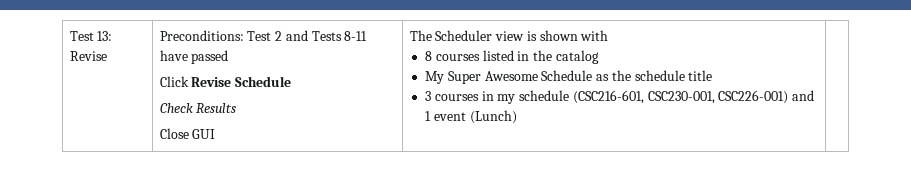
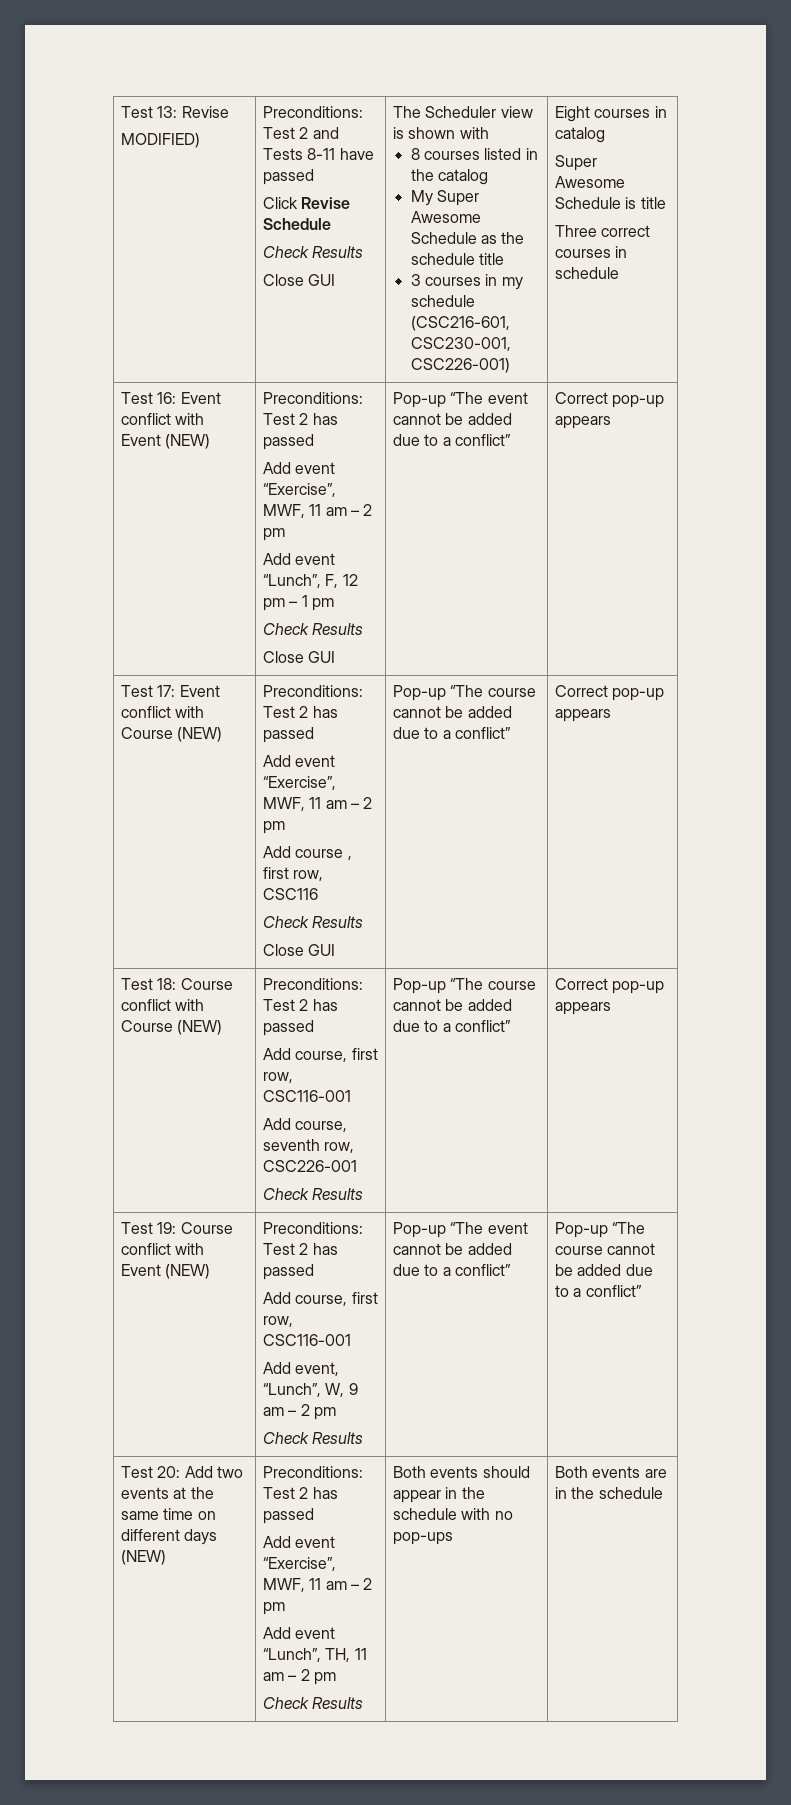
(107, 56) none -> [121,133,201,148] // MODIFIED)
[792,90,815,101] [424,110,517,124] and 1 event (Lunch) | -> [555,106,667,122] [555,127,606,143] [555,155,598,171] [555,176,626,188] [555,197,666,209] [555,225,651,237] [555,246,628,258] [555,267,620,279] [121,392,221,404] [121,413,205,425] [121,434,211,449] [263,392,364,404] [263,413,338,425] [263,434,315,450] [263,462,336,474] [263,483,337,497] [263,504,373,518] [263,528,286,541] [263,553,336,565] [263,574,358,588] [263,595,335,611] [263,623,364,635] [263,651,336,663] [393,392,528,408] [393,413,512,425] [393,434,512,446] [555,392,665,408] [555,416,612,429] [121,685,220,697] [121,706,205,718] [121,727,223,742] [263,685,364,697] [263,706,338,718] [263,727,315,743] [263,755,336,767] [263,776,337,790] [263,797,373,811] [263,821,286,834] [263,846,352,860] [263,867,324,881] [263,888,319,900] [263,916,364,928] [263,944,336,956] [393,685,536,701] [393,706,512,718] [393,727,512,739] [555,685,665,701] [555,709,612,722] [121,978,233,990] [121,999,205,1011] [121,1020,223,1035] [263,978,364,990] [263,999,338,1011] [263,1020,315,1036] [263,1048,378,1062] [263,1072,294,1083] [263,1090,352,1102] [263,1118,348,1132] [263,1139,355,1153] [263,1160,358,1172] [263,1188,364,1200] [393,978,536,994] [393,999,512,1011] [393,1020,512,1032] [555,978,665,994] [555,1002,612,1015] [121,1222,233,1234] [121,1243,205,1255] [121,1264,211,1279] [263,1222,364,1234] [263,1243,338,1255] [263,1264,315,1280] [263,1292,378,1306] [263,1316,294,1327] [263,1334,352,1346] [263,1362,340,1376] [263,1383,358,1397] [263,1404,337,1420] [263,1432,364,1444] [393,1222,528,1238] [393,1243,512,1255] [393,1264,512,1276] [555,1222,646,1238] [555,1243,656,1255] [555,1264,653,1276] [555,1285,642,1297] [121,1466,244,1478] [121,1487,214,1499] [121,1508,216,1520] [121,1529,218,1545] [121,1550,167,1565] [263,1466,364,1478] [263,1487,338,1499] [263,1508,315,1524] [263,1536,336,1548] [263,1557,337,1571] [263,1578,373,1592] [263,1602,286,1615] [263,1627,336,1639] [263,1648,367,1662] [263,1669,337,1685] [263,1697,364,1709] [393,1466,530,1478] [393,1487,485,1503] [393,1508,513,1520] [393,1532,454,1545] [555,1466,667,1478] [555,1487,663,1499] | Eight courses in catalog // Super Awesome Schedule is title // Three correct courses in schedule // Test 16: Event conflict with Event (NEW) | Preconditions: Test 2 has passed // Add event “Exercise”, MWF, 11 am – 2 pm // Add event “Lunch”, F, 12 pm – 1 pm // Check Results // Close GUI | Pop-up “The event cannot be added due to a conflict” | Correct pop-up appears // Test 17: Event conflict with Course (NEW) | Preconditions: Test 2 has passed // Add event “Exercise”, MWF, 11 am – 2 pm // Add course , first row, CSC116 // Check Results // Close GUI | Pop-up “The course cannot be added due to a conflict” | Correct pop-up appears // Test 18: Course conflict with Course (NEW) | Preconditions: Test 2 has passed // Add course, first row, CSC116-001 // Add course, seventh row, CSC226-001 // Check Results | Pop-up “The course cannot be added due to a conflict” | Correct pop-up appears // Test 19: Course conflict with Event (NEW) | Preconditions: Test 2 has passed // Add course, first row, CSC116-001 // Add event, “Lunch”, W, 9 am – 2 pm // Check Results | Pop-up “The event cannot be added due to a conflict” | Pop-up “The course cannot be added due to a conflict” // Test 20: Add two events at the same time on different days (NEW) | Preconditions: Test 2 has passed // Add event “Exercise”, MWF, 11 am – 2 pm // Add event “Lunch”, TH, 11 am – 2 pm // Check Results | Both events should appear in the schedule with no pop-ups | Both events are in the schedule

